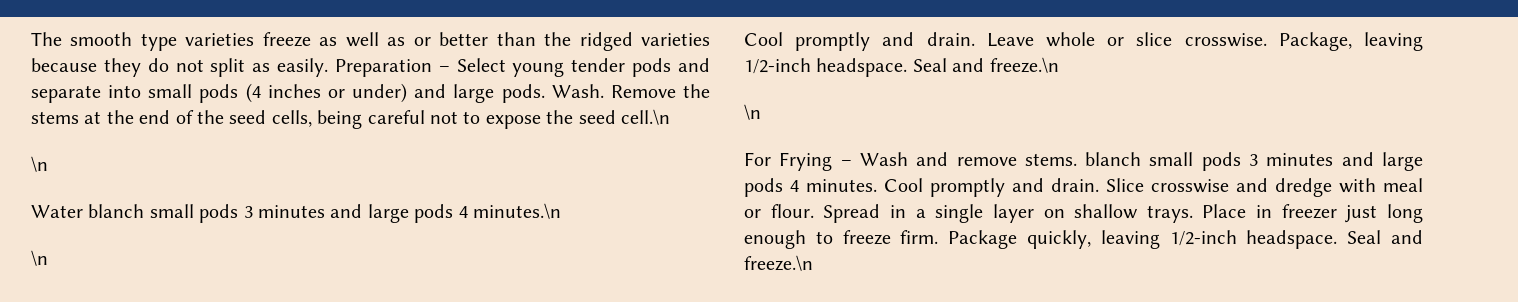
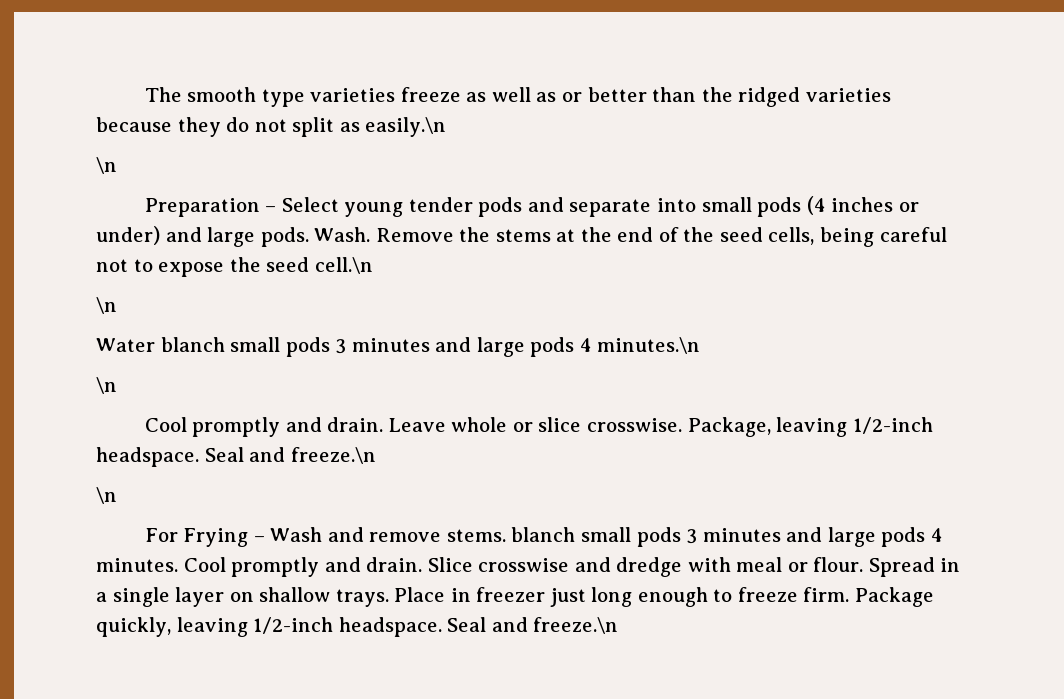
[277,58,329,77] easily. -> [365,117,447,137] [96,157,117,174] easily.\n // \n //

